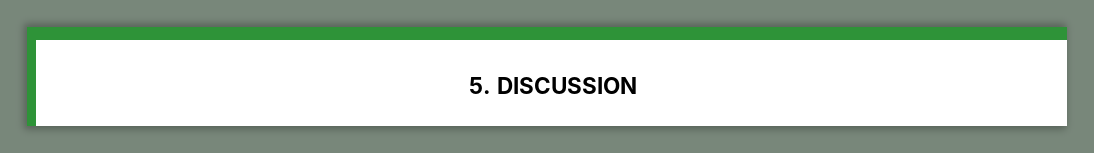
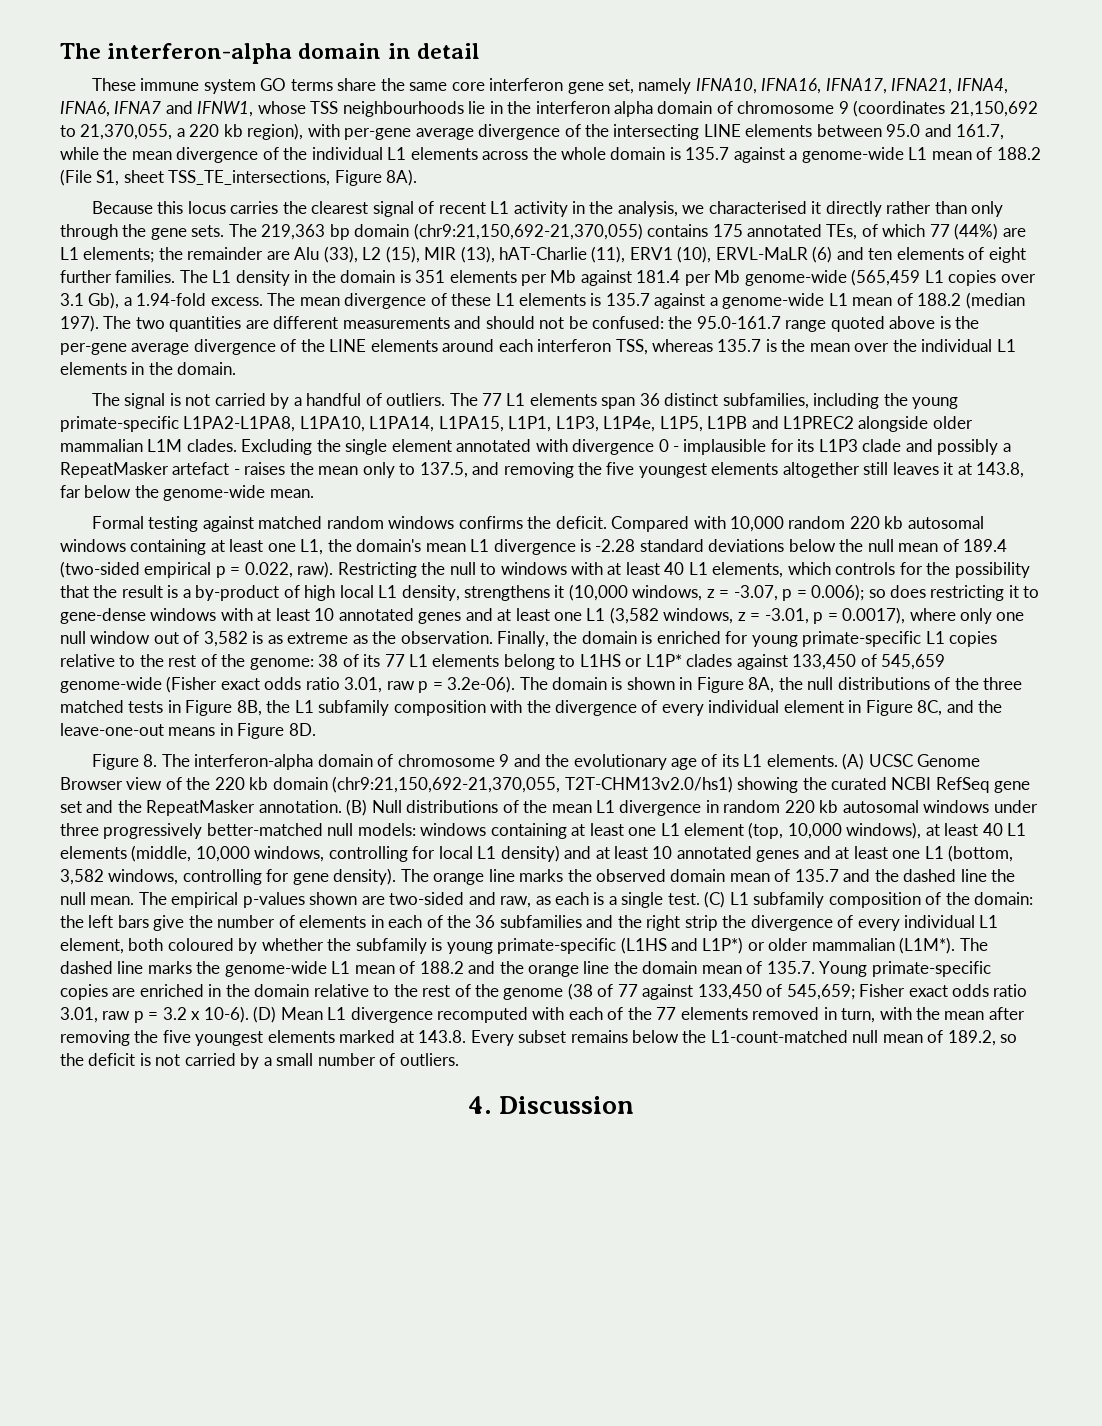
[468,77,638,94] 5. DISCUSSION -> [60,43,480,64] [91,78,1008,94] [60,100,1038,117] [60,123,1005,140] [60,147,1041,163] [60,169,418,186] [91,201,1004,217] [60,223,1026,240] [60,246,1026,263] [60,269,1036,286] [60,292,1025,309] [60,315,980,332] [60,339,1016,355] [60,362,237,375] [91,393,959,409] [60,416,973,432] [60,439,1011,455] [60,462,1025,478] [60,485,314,501] [91,516,984,532] [60,539,1008,555] [60,561,1030,578] [60,584,1040,601] [60,607,1025,624] [60,631,998,647] [60,654,946,670] [60,676,1023,693] [60,700,1003,716] [60,723,316,739] [91,753,981,770] [60,776,1031,793] [60,799,1038,816] [60,822,1027,839] [60,845,1014,862] [60,868,1016,885] [60,891,1034,908] [60,915,999,931] [60,937,988,954] [60,961,991,977] [60,983,1028,1000] [60,1006,1025,1023] [60,1030,1018,1046] [60,1053,459,1069] [467,1096,635,1114] The interferon-alpha domain in detail // These immune system GO terms share the same core interferon gene set, namely IFNA10, IFNA16, IFNA17, IFNA21, IFNA4, IFNA6, IFNA7 and IFNW1, whose TSS neighbourhoods lie in the interferon alpha domain of chromosome 9 (coordinates 21,150,692 to 21,370,055, a 220 kb region), with per-gene average divergence of the intersecting LINE elements between 95.0 and 161.7, while the mean divergence of the individual L1 elements across the whole domain is 135.7 against a genome-wide L1 mean of 188.2 (File S1, sheet TSS_TE_intersections, Figure 8A). // Because this locus carries the clearest signal of recent L1 activity in the analysis, we characterised it directly rather than only through the gene sets. The 219,363 bp domain (chr9:21,150,692-21,370,055) contains 175 annotated TEs, of which 77 (44%) are L1 elements; the remainder are Alu (33), L2 (15), MIR (13), hAT-Charlie (11), ERV1 (10), ERVL-MaLR (6) and ten elements of eight further families. The L1 density in the domain is 351 elements per Mb against 181.4 per Mb genome-wide (565,459 L1 copies over 3.1 Gb), a 1.94-fold excess. The mean divergence of these L1 elements is 135.7 against a genome-wide L1 mean of 188.2 (median 197). The two quantities are different measurements and should not be confused: the 95.0-161.7 range quoted above is the per-gene average divergence of the LINE elements around each interferon TSS, whereas 135.7 is the mean over the individual L1 elements in the domain. // The signal is not carried by a handful of outliers. The 77 L1 elements span 36 distinct subfamilies, including the young primate-specific L1PA2-L1PA8, L1PA10, L1PA14, L1PA15, L1P1, L1P3, L1P4e, L1P5, L1PB and L1PREC2 alongside older mammalian L1M clades. Excluding the single element annotated with divergence 0 - implausible for its L1P3 clade and possibly a RepeatMasker artefact - raises the mean only to 137.5, and removing the five youngest elements altogether still leaves it at 143.8, far below the genome-wide mean. // Formal testing against matched random windows confirms the deficit. Compared with 10,000 random 220 kb autosomal windows containing at least one L1, the domain's mean L1 divergence is -2.28 standard deviations below the null mean of 189.4 (two-sided empirical p = 0.022, raw). Restricting the null to windows with at least 40 L1 elements, which controls for the possibility that the result is a by-product of high local L1 density, strengthens it (10,000 windows, z = -3.07, p = 0.006); so does restricting it to gene-dense windows with at least 10 annotated genes and at least one L1 (3,582 windows, z = -3.01, p = 0.0017), where only one null window out of 3,582 is as extreme as the observation. Finally, the domain is enriched for young primate-specific L1 copies relative to the rest of the genome: 38 of its 77 L1 elements belong to L1HS or L1P* clades against 133,450 of 545,659 genome-wide (Fisher exact odds ratio 3.01, raw p = 3.2e-06). The domain is shown in Figure 8A, the null distributions of the three matched tests in Figure 8B, the L1 subfamily composition with the divergence of every individual element in Figure 8C, and the leave-one-out means in Figure 8D. // Figure 8. The interferon-alpha domain of chromosome 9 and the evolutionary age of its L1 elements. (A) UCSC Genome Browser view of the 220 kb domain (chr9:21,150,692-21,370,055, T2T-CHM13v2.0/hs1) showing the curated NCBI RefSeq gene set and the RepeatMasker annotation. (B) Null distributions of the mean L1 divergence in random 220 kb autosomal windows under three progressively better-matched null models: windows containing at least one L1 element (top, 10,000 windows), at least 40 L1 elements (middle, 10,000 windows, controlling for local L1 density) and at least 10 annotated genes and at least one L1 (bottom, 3,582 windows, controlling for gene density). The orange line marks the observed domain mean of 135.7 and the dashed line the null mean. The empirical p-values shown are two-sided and raw, as each is a single test. (C) L1 subfamily composition of the domain: the left bars give the number of elements in each of the 36 subfamilies and the right strip the divergence of every individual L1 element, both coloured by whether the subfamily is young primate-specific (L1HS and L1P*) or older mammalian (L1M*). The dashed line marks the genome-wide L1 mean of 188.2 and the orange line the domain mean of 135.7. Young primate-specific copies are enriched in the domain relative to the rest of the genome (38 of 77 against 133,450 of 545,659; Fisher exact odds ratio 3.01, raw p = 3.2 x 10-6). (D) Mean L1 divergence recomputed with each of the 77 elements removed in turn, with the mean after removing the five youngest elements marked at 143.8. Every subset remains below the L1-count-matched null mean of 189.2, so the deficit is not carried by a small number of outliers. // 4. Discussion

